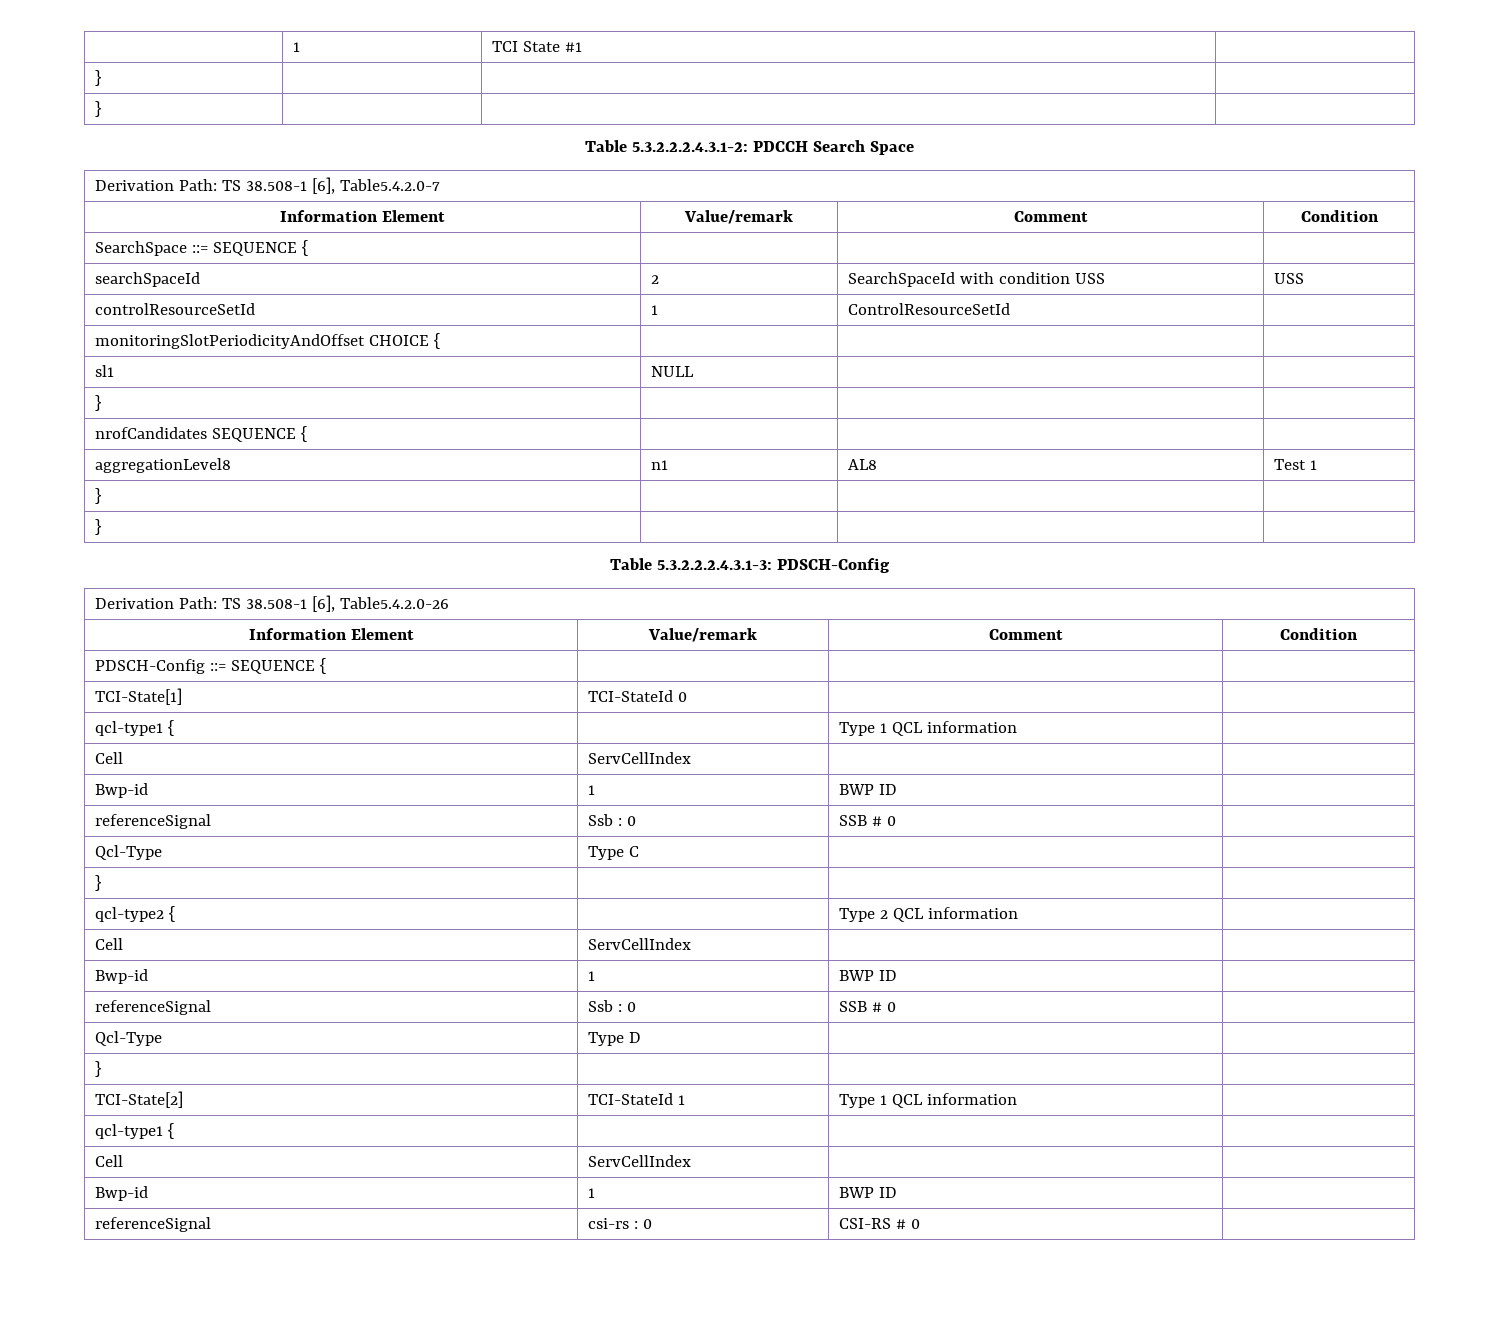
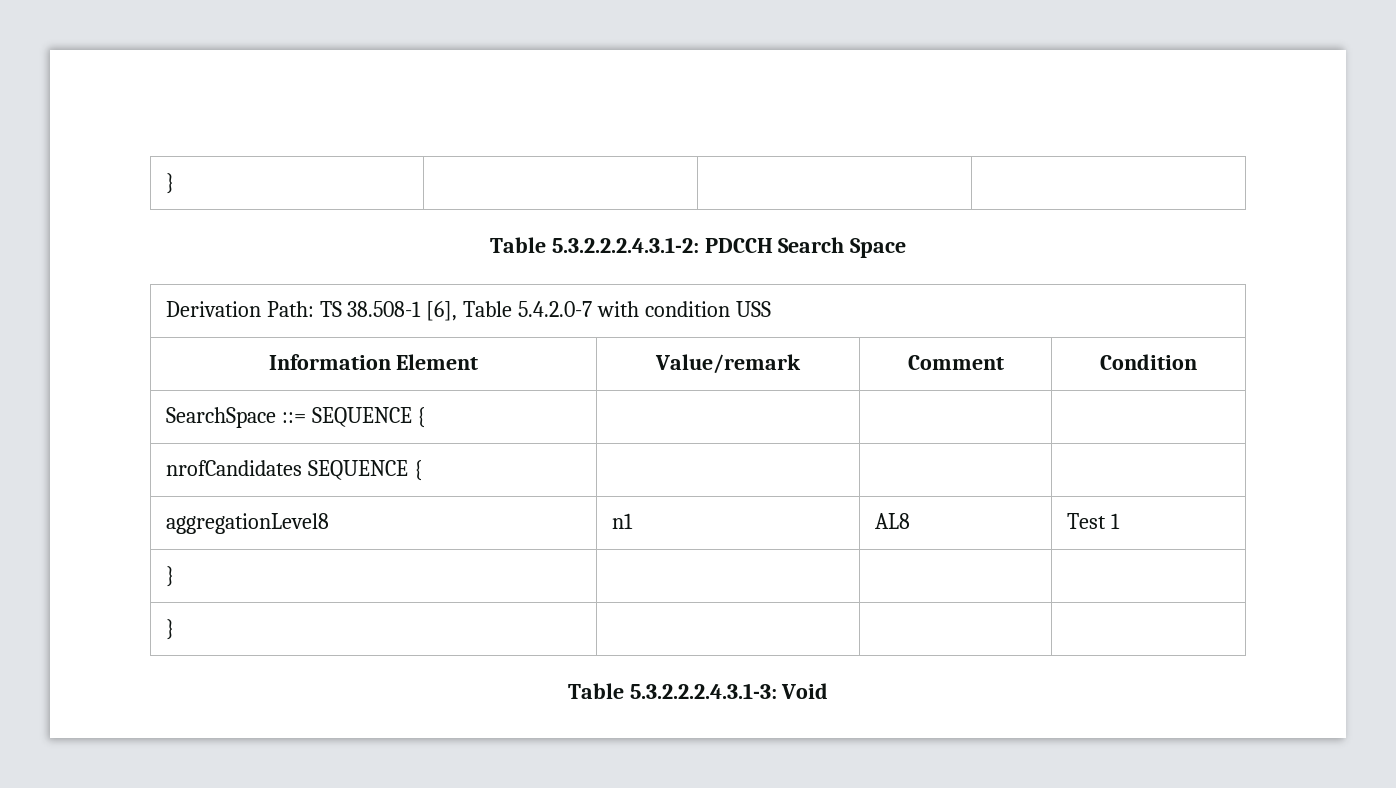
[293,42,301,52] [492,41,583,52] [95,70,102,86] | 1 | TCI State #1 | // } | | | // -> (165, 183) none
[340,179,441,191] Table5.4.2.0-7 -> [463,301,772,317] Table 5.4.2.0-7 with condition USS
[95,272,201,287] [651,275,660,284] [848,272,1106,287] [1274,273,1305,284] [95,303,256,315] [651,305,659,315] [848,303,1011,315] [95,333,441,349] [95,365,115,377] [651,366,695,377] [95,395,102,411] // searchSpaceId | 2 | SearchSpaceId with condition USS | USS // controlResourceSetId | 1 | ControlResourceSetId | // monitoringSlotPeriodicityAndOffset CHOICE { | | | // sl1 | NULL | | // } | | | -> (427, 417) none
[776,558,890,573] [95,595,450,612] [248,628,414,640] [648,628,757,642] [988,629,1063,640] [1280,628,1358,640] [95,658,327,674] [95,688,183,705] [588,690,688,702] [95,720,175,736] [839,721,1018,736] [95,752,124,764] [588,752,692,764] [95,783,149,798] [588,785,596,795] [839,784,898,795] [95,814,212,829] [588,814,637,826] [839,815,897,826] [95,845,163,860] [588,846,640,860] [95,875,102,891] [95,906,176,922] [839,907,1019,922] [95,938,124,950] [588,938,692,950] [95,969,149,984] [588,971,596,981] [839,970,898,981] [95,1000,212,1015] [588,1000,637,1012] [839,1001,897,1012] [95,1031,163,1046] [588,1032,642,1046] [95,1061,102,1077] [95,1091,184,1108] [588,1093,686,1105] [839,1093,1018,1108] [95,1123,175,1139] [95,1155,124,1167] [588,1155,692,1167] [95,1186,149,1201] [588,1188,596,1198] [839,1187,898,1198] [95,1217,212,1232] [588,1218,653,1229] [839,1218,921,1229] PDSCH-Config // Derivation Path: TS 38.508-1 [6], Table5.4.2.0-26 // Information Element | Value/remark | Comment | Condition // PDSCH-Config ::= SEQUENCE { | | | // TCI-State[1] | TCI-StateId 0 | | // qcl-type1 { | | Type 1 QCL information | // Cell | ServCellIndex | | // Bwp-id | 1 | BWP ID | // referenceSignal | Ssb : 0 | SSB # 0 | // Qcl-Type | Type C | | // } | | | // qcl-type2 { | | Type 2 QCL information | // Cell | ServCellIndex | | // Bwp-id | 1 | BWP ID | // referenceSignal | Ssb : 0 | SSB # 0 | // Qcl-Type | Type D | | // } | | | // TCI-State[2] | TCI-StateId 1 | Type 1 QCL information | // qcl-type1 { | | | // Cell | ServCellIndex | | // Bwp-id | 1 | BWP ID | // referenceSignal | csi-rs : 0 | CSI-RS # 0 | -> [781,683,829,699] Void

